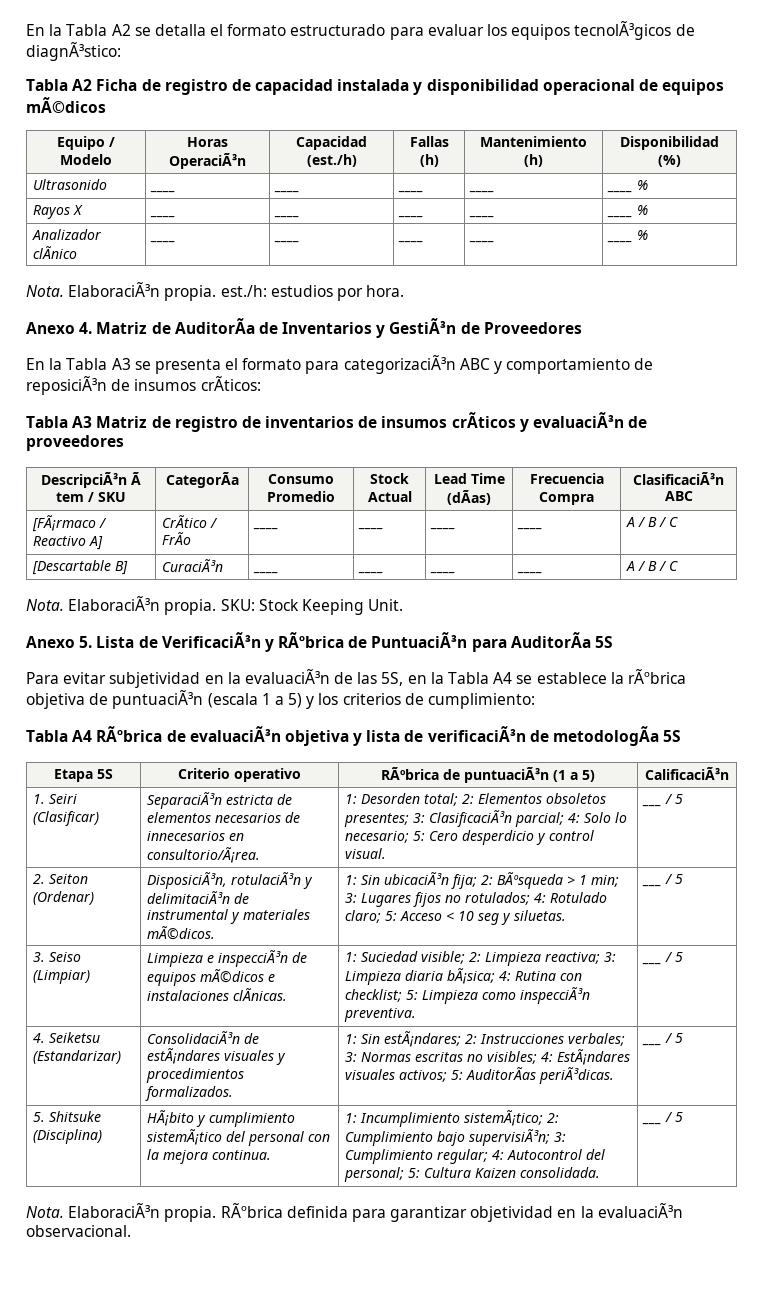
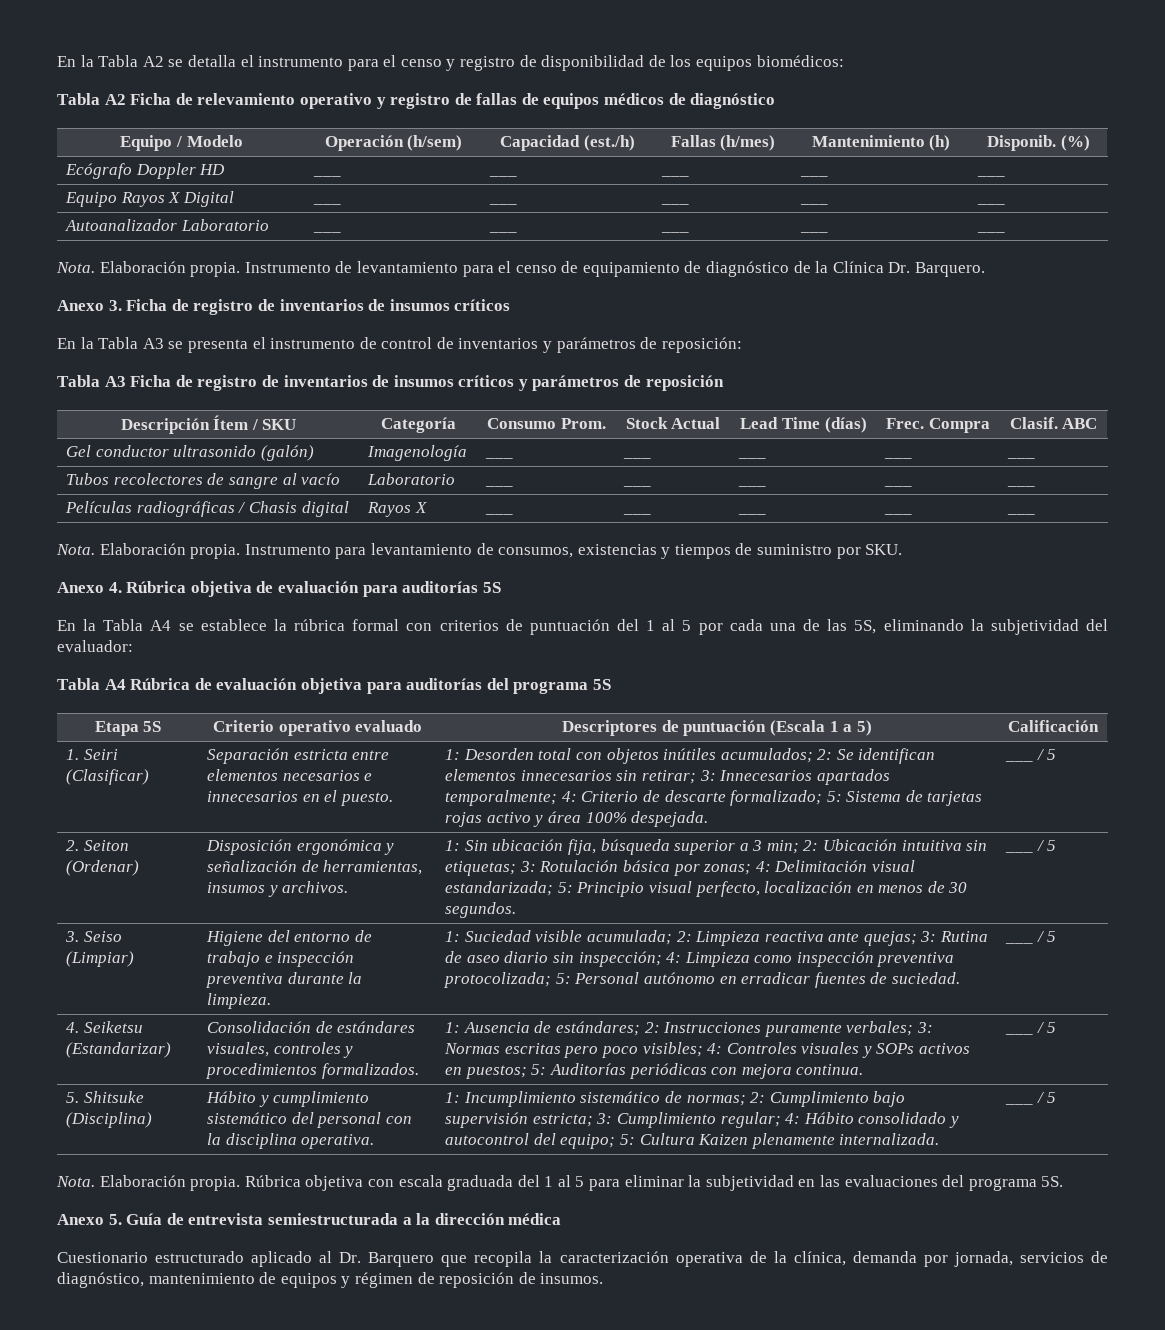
[227,21,695,40] [26,42,121,61] [26,79,725,95] [26,97,106,113] formato estructurado para evaluar los equipos tecnolÃ³gicos de diagnÃ³stico: // Tabla A2 Ficha de registro de capacidad instalada y disponibilidad operacional de equipos mÃ©dicos -> [258,55,844,71] [57,93,776,109] instrumento para el censo y registro de disponibilidad de los equipos biomédicos: // Tabla A2 Ficha de relevamiento operativo y registro de fallas de equipos médicos de diagnóstico
[187,137,228,147] [169,153,246,169] Horas OperaciÃ³n -> [324,135,463,151] Operación (h/sem)
[419,154,439,167] (h) -> [720,135,776,151] (h/mes)
[620,136,719,150] Disponibilidad -> [987,135,1057,151] Disponib.
[32,179,107,190] [149,190,176,193] [273,190,300,193] [397,190,424,193] [468,190,495,193] [606,190,633,193] [636,180,648,190] [32,205,83,219] [149,215,176,218] [273,215,300,218] [397,215,424,218] [468,215,495,218] [606,215,633,218] [636,205,648,215] [31,229,101,240] [32,246,77,259] [149,240,176,243] [273,240,300,243] [397,240,424,243] [468,240,495,243] [606,240,633,243] [636,230,648,240] [26,282,405,301] [26,318,582,338] Ultrasonido | ____ | ____ | ____ | ____ | ____ % // Rayos X | ____ | ____ | ____ | ____ | ____ % // Analizador clÃnico | ____ | ____ | ____ | ____ | ____ % // Nota. ElaboraciÃ³n propia. est./h: estudios por hora. // Anexo 4. Matriz de AuditorÃa de Inventarios y GestiÃ³n de Proveedores -> [65,163,226,179] [313,175,342,177] [489,175,518,177] [661,175,690,177] [800,175,829,177] [977,175,1006,177] [65,191,234,207] [313,203,342,205] [489,203,518,205] [661,203,690,205] [800,203,829,205] [977,203,1006,205] [65,219,269,231] [313,231,342,233] [489,231,518,233] [661,231,690,233] [800,231,829,233] [977,231,1006,233] [56,261,986,277] [57,299,511,315] Ecógrafo Doppler HD | ___ | ___ | ___ | ___ | ___ // Equipo Rayos X Digital | ___ | ___ | ___ | ___ | ___ // Autoanalizador Laboratorio | ___ | ___ | ___ | ___ | ___ // Nota. Elaboración propia. Instrumento de levantamiento para el censo de equipamiento de diagnóstico de la Clínica Dr. Barquero. // Anexo 3. Ficha de registro de inventarios de insumos críticos
[242,355,654,374] [26,376,261,395] [26,412,648,432] [26,435,124,451] [41,472,141,488] [56,492,84,502] formato para categorizaciÃ³n ABC y comportamiento de reposiciÃ³n de insumos crÃticos: // Tabla A3 Matriz de registro de inventarios de insumos crÃticos y evaluaciÃ³n de proveedores // DescripciÃ³n Ã tem -> [270,337,742,353] [57,375,724,391] [120,415,249,434] instrumento de control de inventarios y parámetros de reposición: // Tabla A3 Ficha de registro de inventarios de insumos críticos y parámetros de reposición // Descripción Ítem
[165,472,239,488] CategorÃa -> [381,417,456,433] Categoría
[267,491,335,502] Promedio -> [560,418,606,429] Prom.
[447,490,491,505] [529,473,604,484] (dÃas) | Frecuencia -> [824,417,867,433] [886,418,925,429] (días) | Frec.
[633,472,724,485] ClasificaciÃ³n -> [1009,417,1058,429] Clasif.
[31,515,107,532] [32,536,103,550] [161,515,218,528] [161,532,191,545] [252,527,279,530] [357,527,384,530] [429,527,456,530] [516,527,543,530] [625,517,678,527] [31,560,128,575] [161,559,223,572] [252,571,279,574] [357,571,384,574] [429,571,456,574] [516,571,543,574] [625,561,678,571] [26,596,404,615] [26,632,614,652] [26,669,427,688] [FÃ¡rmaco / Reactivo A] | CrÃtico / FrÃo | ____ | ____ | ____ | ____ | A / B / C // [Descartable B] | CuraciÃ³n | ____ | ____ | ____ | ____ | A / B / C // Nota. ElaboraciÃ³n propia. SKU: Stock Keeping Unit. // Anexo 5. Lista de VerificaciÃ³n y RÃºbrica de PuntuaciÃ³n para AuditorÃa 5S // Para evitar subjetividad en la evaluaciÃ³n de las 5S, en -> [66,445,314,461] [367,445,468,461] [485,457,514,459] [623,457,652,459] [738,457,767,459] [884,457,913,459] [1007,457,1036,459] [66,473,341,489] [367,473,456,485] [485,485,514,487] [623,485,652,487] [738,485,767,487] [884,485,913,487] [1007,485,1036,487] [65,501,349,517] [367,502,427,517] [485,513,514,515] [623,513,652,515] [738,513,767,515] [884,513,913,515] [1007,513,1036,515] [56,543,903,559] [57,581,501,597] [57,620,76,631] Gel conductor ultrasonido (galón) | Imagenología | ___ | ___ | ___ | ___ | ___ // Tubos recolectores de sangre al vacío | Laboratorio | ___ | ___ | ___ | ___ | ___ // Películas radiográficas / Chasis digital | Rayos X | ___ | ___ | ___ | ___ | ___ // Nota. Elaboración propia. Instrumento para levantamiento de consumos, existencias y tiempos de suministro por SKU. // Anexo 4. Rúbrica objetiva de evaluación para auditorías 5S // En
[627,669,686,684] [26,690,536,709] [26,726,660,746] rÃºbrica objetiva de puntuaciÃ³n (escala 1 a 5) y los criterios de cumplimiento: // Tabla A4 RÃºbrica de evaluaciÃ³n objetiva y lista de verificaciÃ³n de metodologÃa -> [294,619,1109,635] [57,640,133,652] [57,678,589,694] rúbrica formal con criterios de puntuación del 1 al 5 por cada una de las 5S, eliminando la subjetividad del evaluador: // Tabla A4 Rúbrica de evaluación objetiva para auditorías del programa
[381,767,566,783] | RÃºbrica de puntuaciÃ³n (1 -> [355,720,423,732] [562,720,839,736] evaluado | Descriptores de puntuación (Escala 1
[645,767,729,780] CalificaciÃ³n -> [1007,720,1099,732] Calificación
[146,792,292,809] SeparaciÃ³n estricta de -> [207,748,390,764] Separación estricta entre
[284,812,300,823] de -> [364,773,373,781] e
[146,847,260,863] consultorio/Ã¡rea. -> [324,790,393,806] el puesto.
[423,793,606,806] [343,810,627,827] [344,830,594,845] [344,848,386,859] total; 2: Elementos obsoletos presentes; 3: ClasificaciÃ³n parcial; 4: Solo lo necesario; 5: Cero desperdicio y control visual. -> [538,748,936,764] [445,769,890,785] [445,790,983,806] [445,811,709,827] total con objetos inútiles acumulados; 2: Se identifican elementos innecesarios sin retirar; 3: Innecesarios apartados temporalmente; 4: Criterio de descarte formalizado; 5: Sistema de tarjetas rojas activo y área 100% despejada.
[146,872,313,889] [146,891,249,904] [146,909,310,924] [146,926,215,940] [344,872,619,889] [344,892,607,907] [344,910,566,925] DisposiciÃ³n, rotulaciÃ³n y delimitaciÃ³n de instrumental y materiales mÃ©dicos. | 1: Sin ubicaciÃ³n fija; 2: BÃºsqueda > 1 min; 3: Lugares fijos no rotulados; 4: Rotulado claro; 5: Acceso < 10 seg y siluetas. -> [206,839,395,855] [207,860,423,875] [207,881,349,897] [445,839,988,855] [445,860,915,876] [445,881,968,897] [445,902,517,918] Disposición ergonómica y señalización de herramientas, insumos y archivos. | 1: Sin ubicación fija, búsqueda superior a 3 min; 2: Ubicación intuitiva sin etiquetas; 3: Rotulación básica por zonas; 4: Delimitación visual estandarizada; 5: Principio visual perfecto, localización en menos de 30 segundos.
[146,950,307,967] [146,969,275,986] [146,988,287,1001] [344,951,616,966] [344,968,582,985] [344,987,590,1004] [343,1008,416,1022] Limpieza e inspecciÃ³n de equipos mÃ©dicos e instalaciones clÃnicas. | 1: Suciedad visible; 2: Limpieza reactiva; 3: Limpieza diaria bÃ¡sica; 4: Rutina con checklist; 5: Limpieza como inspecciÃ³n preventiva. -> [206,930,372,946] [207,951,355,967] [206,972,363,988] [207,993,272,1009] [445,930,989,946] [445,951,955,967] [444,972,960,988] Higiene del entorno de trabajo e inspección preventiva durante la limpieza. | 1: Suciedad visible acumulada; 2: Limpieza reactiva ante quejas; 3: Rutina de aseo diario sin inspección; 4: Limpieza como inspección preventiva protocolizada; 5: Personal autónomo en erradicar fuentes de suciedad.
[146,1031,259,1044] [146,1048,274,1064] ConsolidaciÃ³n de estÃ¡ndares visuales -> [207,1021,416,1033] [207,1042,341,1057] Consolidación de estándares visuales, controles
[360,1031,461,1047] Sin estÃ¡ndares; -> [463,1021,640,1036] Ausencia de estándares;
(564, 1039) none -> [764,1023,842,1037] puramente
[466,1049,630,1065] [344,1067,614,1084] no visibles; 4: EstÃ¡ndares visuales activos; 5: AuditorÃas periÃ³dicas. -> [564,1042,971,1058] [445,1063,864,1079] pero poco visibles; 4: Controles visuales y SOPs activos en puestos; 5: Auditorías periódicas con mejora continua.
[146,1110,194,1126] HÃ¡bito -> [206,1091,257,1103] Hábito
[146,1129,222,1145] sistemÃ¡tico -> [207,1112,288,1124] sistemático
[162,1150,271,1164] mejora continua. -> [225,1133,375,1149] disciplina operativa.
[463,1110,543,1126] sistemÃ¡tico; -> [580,1091,746,1106] sistemático de normas;
[468,1129,550,1146] supervisiÃ³n; -> [445,1112,593,1128] supervisión estricta;
[506,1149,605,1160] [343,1167,404,1182] Autocontrol del personal; -> [803,1112,959,1128] [445,1133,616,1149] Hábito consolidado y autocontrol del equipo;
[519,1167,600,1178] consolidada. -> [751,1133,940,1149] plenamente internalizada.
[68,1203,683,1222] [26,1225,131,1237] ElaboraciÃ³n propia. RÃºbrica definida para garantizar objetividad en la evaluaciÃ³n observacional. -> [99,1175,1064,1191] [57,1213,562,1225] [57,1251,1108,1267] [57,1272,604,1288] Elaboración propia. Rúbrica objetiva con escala graduada del 1 al 5 para eliminar la subjetividad en las evaluaciones del programa 5S. // Anexo 5. Guía de entrevista semiestructurada a la dirección médica // Cuestionario estructurado aplicado al Dr. Barquero que recopila la caracterización operativa de la clínica, demanda por jornada, servicios de diagnóstico, mantenimiento de equipos y régimen de reposición de insumos.

